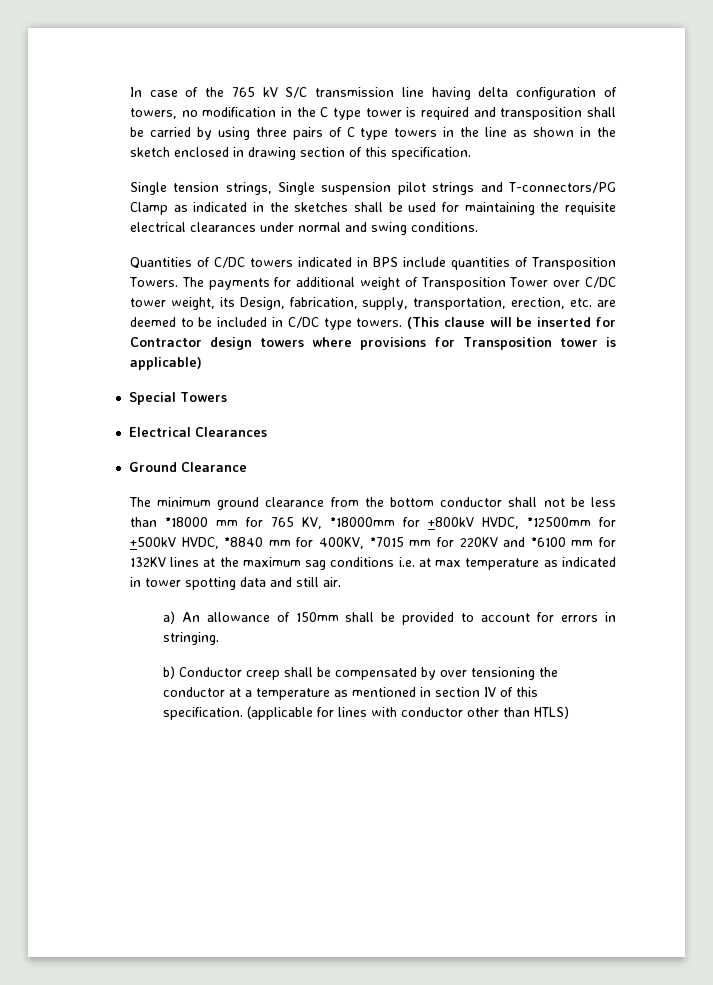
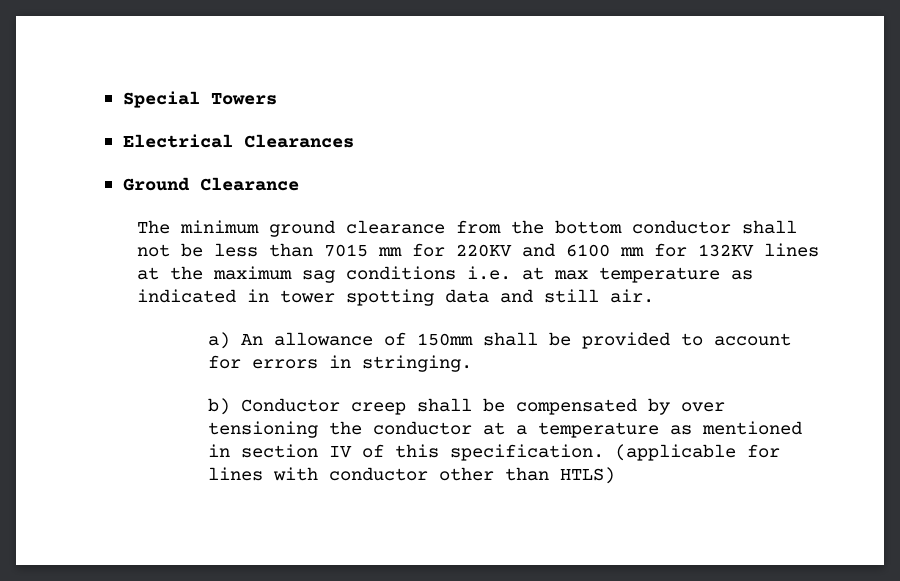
[129,87,617,100] [129,107,616,120] [129,127,617,140] [129,147,471,160] [129,182,616,195] [129,202,616,215] [129,222,478,235] [129,257,616,270] [128,277,616,290] [129,297,616,310] [129,317,617,330] [129,337,616,350] [129,357,202,370] In case of the 765 kV S/C transmission line having delta configuration of towers, no modification in the C type tower is required and transposition shall be carried by using three pairs of C type towers in the line as shown in the sketch enclosed in drawing section of this specification. // Single tension strings, Single suspension pilot strings and T-connectors/PG Clamp as indicated in the sketches shall be used for maintaining the requisite electrical clearances under normal and swing conditions. // Quantities of C/DC towers indicated in BPS include quantities of Transposition Towers. The payments for additional weight of Transposition Tower over C/DC tower weight, its Design, fabrication, supply, transportation, erection, etc. are deemed to be included in C/DC type towers. (This clause will be inserted for Contractor design towers where provisions for Transposition tower is applicable) // -> (122, 99) none
[164,517,616,529] [129,537,404,549] *18000 mm for 765 KV, *18000mm for +800kV HVDC, *12500mm for +500kV HVDC, *8840 mm for 400KV, *7015 -> [324,244,369,257] 7015
[530,537,566,547] *6100 -> [566,244,611,257] 6100

